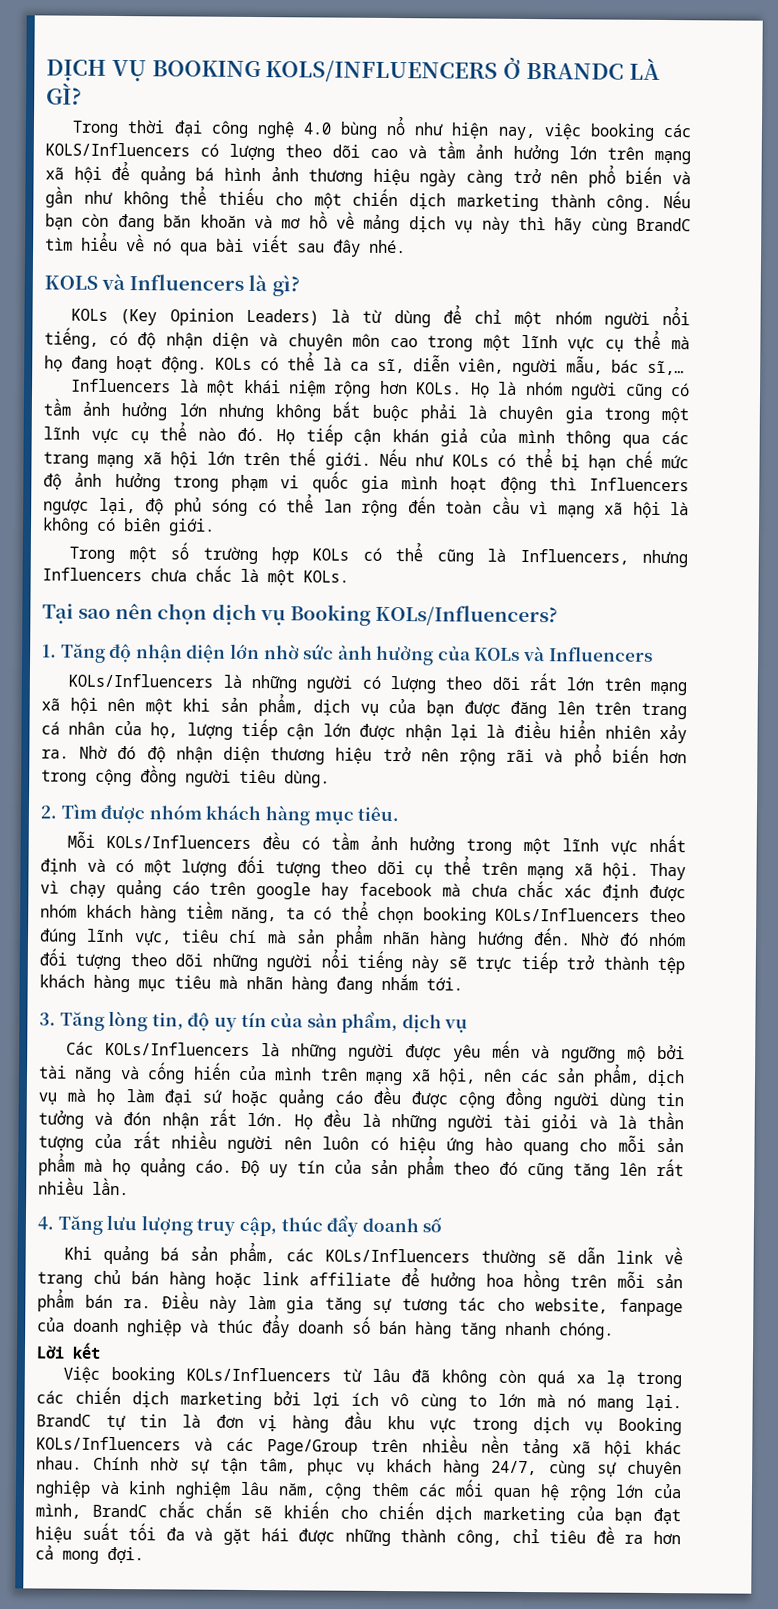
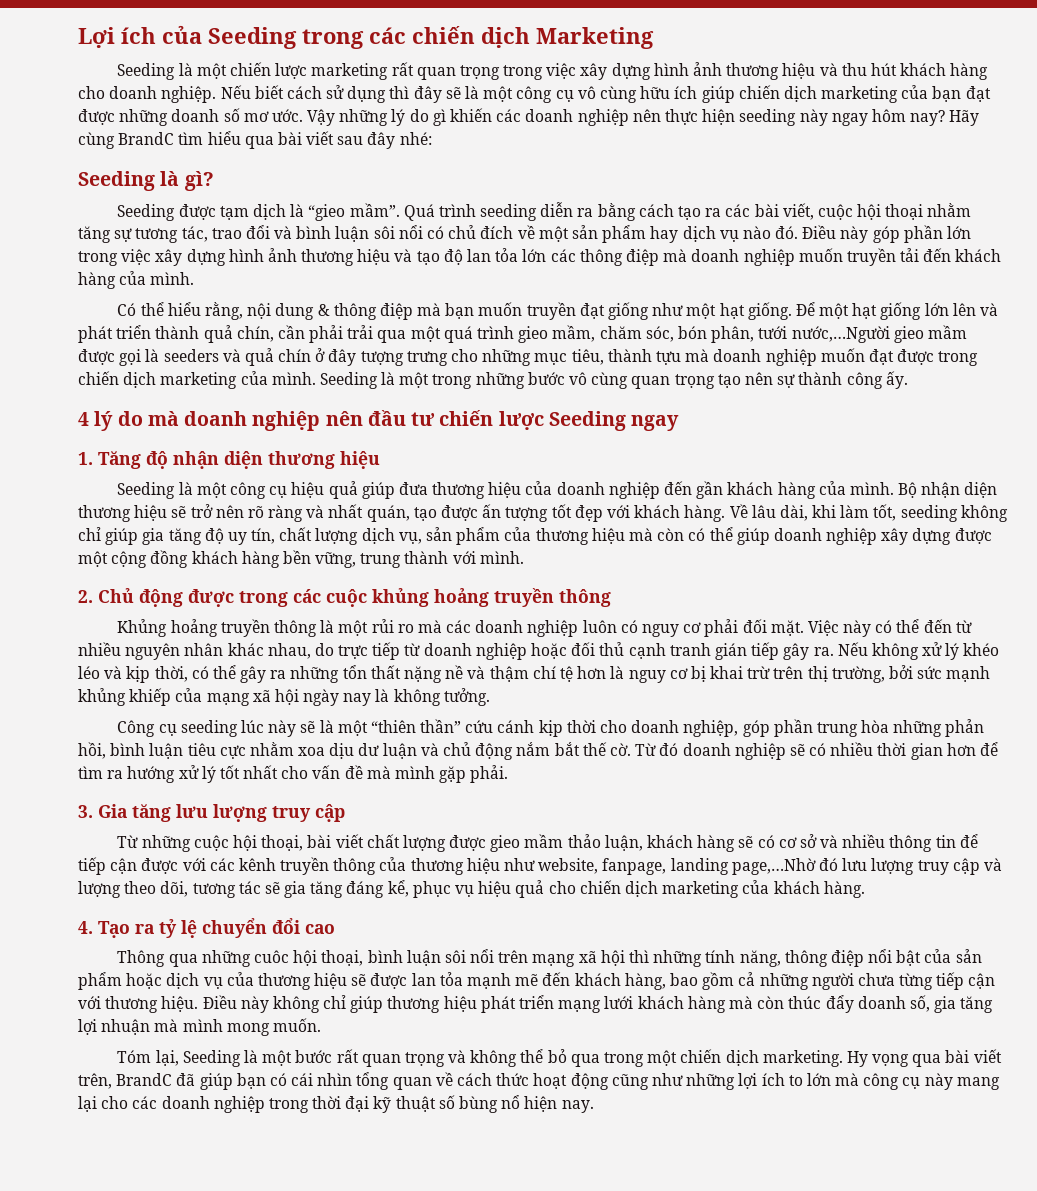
[46,56,660,83] [46,82,82,105] [72,116,691,141] [45,141,691,165] [45,161,692,188] [45,186,691,212] [45,211,583,235] DỊCH VỤ BOOKING KOLS/INFLUENCERS Ở BRANDC LÀ GÌ? // Trong thời đại công nghệ 4.0 bùng nổ như hiện nay, việc booking các KOLS/Influencers có lượng theo dõi cao và tầm ảnh hưởng lớn trên mạng xã hội để quảng bá hình ảnh thương hiệu ngày càng trở nên phổ biến và gần như không thể thiếu cho một chiến dịch marketing thành công. Nếu bạn còn đang băn khoăn và mơ hồ về mảng dịch vụ này thì hãy -> [78,25,654,49] [117,62,989,80] [78,85,991,103] [78,108,980,126] Lợi ích của Seeding trong các chiến dịch Marketing // Seeding là một chiến lược marketing rất quan trọng trong việc xây dựng hình ảnh thương hiệu và thu hút khách hàng cho doanh nghiệp. Nếu biết cách sử dụng thì đây sẽ là một công cụ vô cùng hữu ích giúp chiến dịch marketing của bạn đạt được những doanh số mơ ước. Vậy những lý do gì khiến các doanh nghiệp nên thực hiện seeding này ngay hôm nay? Hãy
[126,234,172,252] về nó -> (241, 138) none
[369,239,406,254] [44,273,300,297] [71,305,690,329] [44,327,691,352] [44,352,684,377] [71,378,690,400] [43,398,690,424] [43,422,689,448] [43,448,689,471] [43,471,689,495] [43,494,689,519] [42,517,215,536] [69,542,688,568] [42,565,349,586] [42,602,558,627] nhé. // KOLS và Influencers là gì? // KOLs (Key Opinion Leaders) là từ dùng để chỉ một nhóm người nổi tiếng, có độ nhận diện và chuyên môn cao trong một lĩnh vực cụ thể mà họ đang hoạt động. KOLs có thể là ca sĩ, diễn viên, người mẫu, bác sĩ,… // Influencers là một khái niệm rộng hơn KOLs. Họ là nhóm người cũng có tầm ảnh hưởng lớn nhưng không bắt buộc phải là chuyên gia trong một lĩnh vực cụ thể nào đó. Họ tiếp cận khán giả của mình thông qua các trang mạng xã hội lớn trên thế giới. Nếu như KOLs có thể bị hạn chế mức độ ảnh hưởng trong phạm vi quốc gia mình hoạt động thì Influencers ngược lại, độ phủ sóng có thể lan rộng đến toàn cầu vì mạng xã hội là không có biên giới. // Trong một số trường hợp KOLs có thể cũng là Influencers, nhưng Influencers chưa chắc là một KOLs. // Tại sao nên chọn dịch vụ Booking KOLs/Influencers? -> [399,132,432,145] [78,171,214,191] [117,202,972,221] [78,225,971,243] [78,248,1002,266] [78,271,195,289] [117,302,999,320] [78,325,967,343] [78,348,979,366] [78,371,908,389] [78,410,680,431] nhé: // Seeding là gì? // Seeding được tạm dịch là “gieo mầm”. Quá trình seeding diễn ra bằng cách tạo ra các bài viết, cuộc hội thoại nhằm tăng sự tương tác, trao đổi và bình luận sôi nổi có chủ đích về một sản phẩm hay dịch vụ nào đó. Điều này góp phần lớn trong việc xây dựng hình ảnh thương hiệu và tạo độ lan tỏa lớn các thông điệp mà doanh nghiệp muốn truyền tải đến khách hàng của mình. // Có thể hiểu rằng, nội dung & thông điệp mà bạn muốn truyền đạt giống như một hạt giống. Để một hạt giống lớn lên và phát triển thành quả chín, cần phải trải qua một quá trình gieo mầm, chăm sóc, bón phân, tưới nước,…Người gieo mầm được gọi là seeders và quả chín ở đây tượng trưng cho những mục tiêu, thành tựu mà doanh nghiệp muốn đạt được trong chiến dịch marketing của mình. Seeding là một trong những bước vô cùng quan trọng tạo nên sự thành công ấy. // 4 lý do mà doanh nghiệp nên đầu tư chiến lược Seeding ngay
[229,643,653,666] [68,673,687,696] [41,694,688,720] [41,718,687,744] [41,744,687,767] [41,765,330,788] [40,803,400,826] [67,831,687,855] [40,855,687,881] [40,879,686,902] [40,901,686,925] [39,925,686,949] [39,948,686,975] [39,973,463,994] [39,1010,469,1034] [66,1040,686,1063] [38,1062,685,1087] [38,1086,684,1110] [38,1108,684,1133] [38,1131,684,1156] [38,1153,684,1180] [38,1177,129,1196] [37,1214,443,1237] [64,1242,683,1268] [37,1268,683,1292] [37,1289,684,1317] [37,1315,614,1340] [36,1342,101,1359] [63,1366,683,1389] [36,1386,682,1412] [36,1411,682,1436] [36,1435,683,1458] [36,1456,683,1479] [35,1479,682,1502] [35,1501,329,1519] lớn nhờ sức ảnh hưởng của KOLs và Influencers // KOLs/Influencers là những người có lượng theo dõi rất lớn trên mạng xã hội nên một khi sản phẩm, dịch vụ của bạn được đăng lên trên trang cá nhân của họ, lượng tiếp cận lớn được nhận lại là điều hiển nhiên xảy ra. Nhờ đó độ nhận diện thương hiệu trở nên rộng rãi và phổ biến hơn trong cộng đồng người tiêu dùng. // 2. Tìm được nhóm khách hàng mục tiêu. // Mỗi KOLs/Influencers đều có tầm ảnh hưởng trong một lĩnh vực nhất định và có một lượng đối tượng theo dõi cụ thể trên mạng xã hội. Thay vì chạy quảng cáo trên google hay facebook mà chưa chắc xác định được nhóm khách hàng tiềm năng, ta có thể chọn booking KOLs/Influencers theo đúng lĩnh vực, tiêu chí mà sản phẩm nhãn hàng hướng đến. Nhờ đó nhóm đối tượng theo dõi những người nổi tiếng này sẽ trực tiếp trở thành tệp khách hàng mục tiêu mà nhãn hàng đang nhắm tới. // 3. Tăng lòng tin, độ uy tín của sản phẩm, dịch vụ // Các KOLs/Influencers là những người được yêu mến và ngưỡng mộ bởi tài năng và cống hiến của mình trên mạng xã hội, nên các sản phẩm, dịch vụ mà họ làm đại sứ hoặc quảng cáo đều được cộng đồng người dùng tin tưởng và đón nhận rất lớn. Họ đều là những người tài giỏi và là thần tượng của rất nhiều người nên luôn có hiệu ứng hào quang cho mỗi sản phẩm mà họ quảng cáo. Độ uy tín của sản phẩm theo đó cũng tăng lên rất nhiều lần. // 4. Tăng lưu lượng truy cập, thúc đẩy doanh số // Khi quảng bá sản phẩm, các KOLs/Influencers thường sẽ dẫn link về trang chủ bán hàng hoặc link affiliate để hưởng hoa hồng trên mỗi sản phẩm bán ra. Điều này làm gia tăng sự tương tác cho website, fanpage của doanh nghiệp và thúc đẩy doanh số bán hàng tăng nhanh chóng. // Lời kết // Việc booking KOLs/Influencers từ lâu đã không còn quá xa lạ trong các chiến dịch marketing bởi lợi ích vô cùng to lớn mà nó mang lại. BrandC tự tin là đơn vị hàng đầu khu vực trong dịch vụ Booking KOLs/Influencers và các Page/Group trên nhiều nền tảng xã hội khác nhau. Chính nhờ sự tận tâm, phục vụ khách hàng 24/7, cùng sự chuyên nghiệp và kinh nghiệm lâu năm, cộng thêm các mối quan hệ rộng lớn của mình, BrandC chắc chắn sẽ khiến -> [268,451,380,469] [117,481,998,499] [78,504,1008,522] [78,527,992,545] [78,550,524,568] [78,588,611,607] [117,619,972,637] [78,642,1000,660] [78,665,991,683] [78,688,490,706] [117,719,985,737] [78,742,998,760] [78,765,509,783] [78,804,345,822] [117,834,978,852] [78,857,1002,875] [78,880,545,898] thương hiệu // Seeding là một công cụ hiệu quả giúp đưa thương hiệu của doanh nghiệp đến gần khách hàng của mình. Bộ nhận diện thương hiệu sẽ trở nên rõ ràng và nhất quán, tạo được ấn tượng tốt đẹp với khách hàng. Về lâu dài, khi làm tốt, seeding không chỉ giúp gia tăng độ uy tín, chất lượng dịch vụ, sản phẩm của thương hiệu mà còn có thể giúp doanh nghiệp xây dựng được một cộng đồng khách hàng bền vững, trung thành với mình. // 2. Chủ động được trong các cuộc khủng hoảng truyền thông // Khủng hoảng truyền thông là một rủi ro mà các doanh nghiệp luôn có nguy cơ phải đối mặt. Việc này có thể đến từ nhiều nguyên nhân khác nhau, do trực tiếp từ doanh nghiệp hoặc đối thủ cạnh tranh gián tiếp gây ra. Nếu không xử lý khéo léo và kịp thời, có thể gây ra những tổn thất nặng nề và thậm chí tệ hơn là nguy cơ bị khai trừ trên thị trường, bởi sức mạnh khủng khiếp của mạng xã hội ngày nay là không tưởng. // Công cụ seeding lúc này sẽ là một “thiên thần” cứu cánh kịp thời cho doanh nghiệp, góp phần trung hòa những phản hồi, bình luận tiêu cực nhằm xoa dịu dư luận và chủ động nắm bắt thế cờ. Từ đó doanh nghiệp sẽ có nhiều thời gian hơn để tìm ra hướng xử lý tốt nhất cho vấn đề mà mình gặp phải. // 3. Gia tăng lưu lượng truy cập // Từ những cuộc hội thoại, bài viết chất lượng được gieo mầm thảo luận, khách hàng sẽ có cơ sở và nhiều thông tin để tiếp cận được với các kênh truyền thông của thương hiệu như website, fanpage, landing page,…Nhờ đó lưu lượng truy cập và lượng theo dõi, tương tác sẽ gia tăng đáng kể, phục vụ hiệu quả
[614,1507,681,1525] [35,1522,682,1547] [35,1545,144,1564] bạn đạt hiệu suất tối đa và gặt hái được những thành công, chỉ tiêu đề ra hơn cả mong đợi. -> [773,881,865,898] [78,918,335,938] [117,949,982,967] [78,972,996,990] [78,995,994,1013] [78,1018,321,1036] [117,1049,1002,1067] [78,1072,1000,1090] [78,1095,594,1113] khách hàng. // 4. Tạo ra tỷ lệ chuyển đổi cao // Thông qua những cuôc hội thoại, bình luận sôi nổi trên mạng xã hội thì những tính năng, thông điệp nổi bật của sản phẩm hoặc dịch vụ của thương hiệu sẽ được lan tỏa mạnh mẽ đến khách hàng, bao gồm cả những người chưa từng tiếp cận với thương hiệu. Điều này không chỉ giúp thương hiệu phát triển mạng lưới khách hàng mà còn thúc đẩy doanh số, gia tăng lợi nhuận mà mình mong muốn. // Tóm lại, Seeding là một bước rất quan trọng và không thể bỏ qua trong một chiến dịch marketing. Hy vọng qua bài viết trên, BrandC đã giúp bạn có cái nhìn tổng quan về cách thức hoạt động cũng như những lợi ích to lớn mà công cụ này mang lại cho các doanh nghiệp trong thời đại kỹ thuật số bùng nổ hiện nay.

